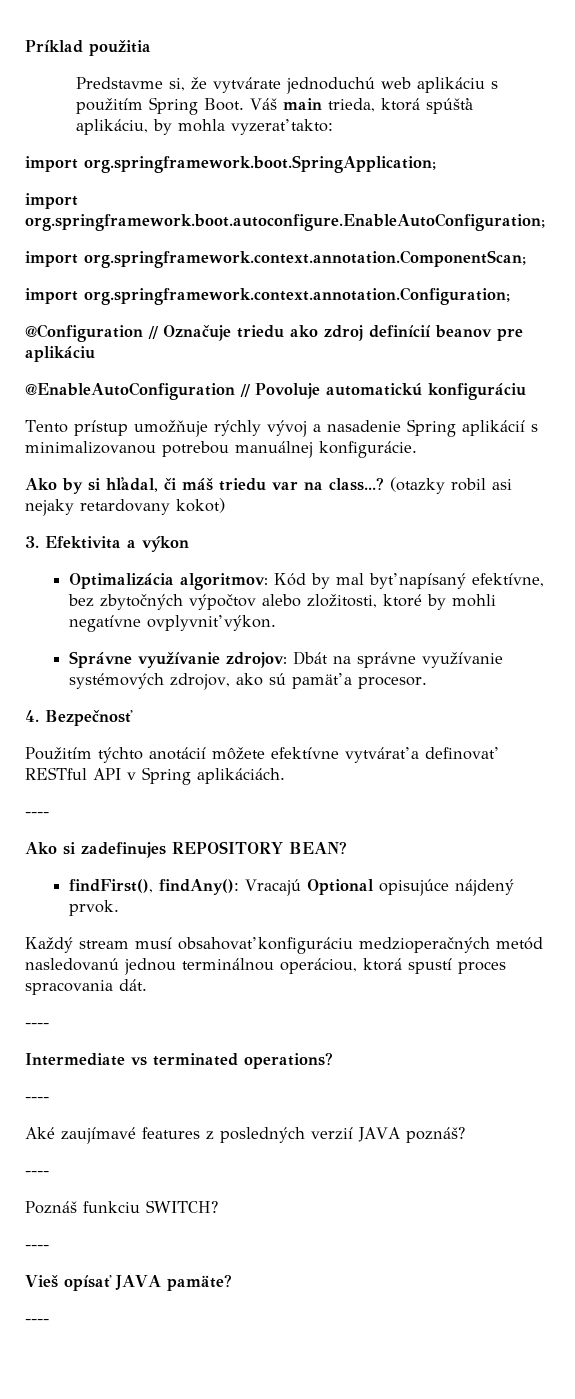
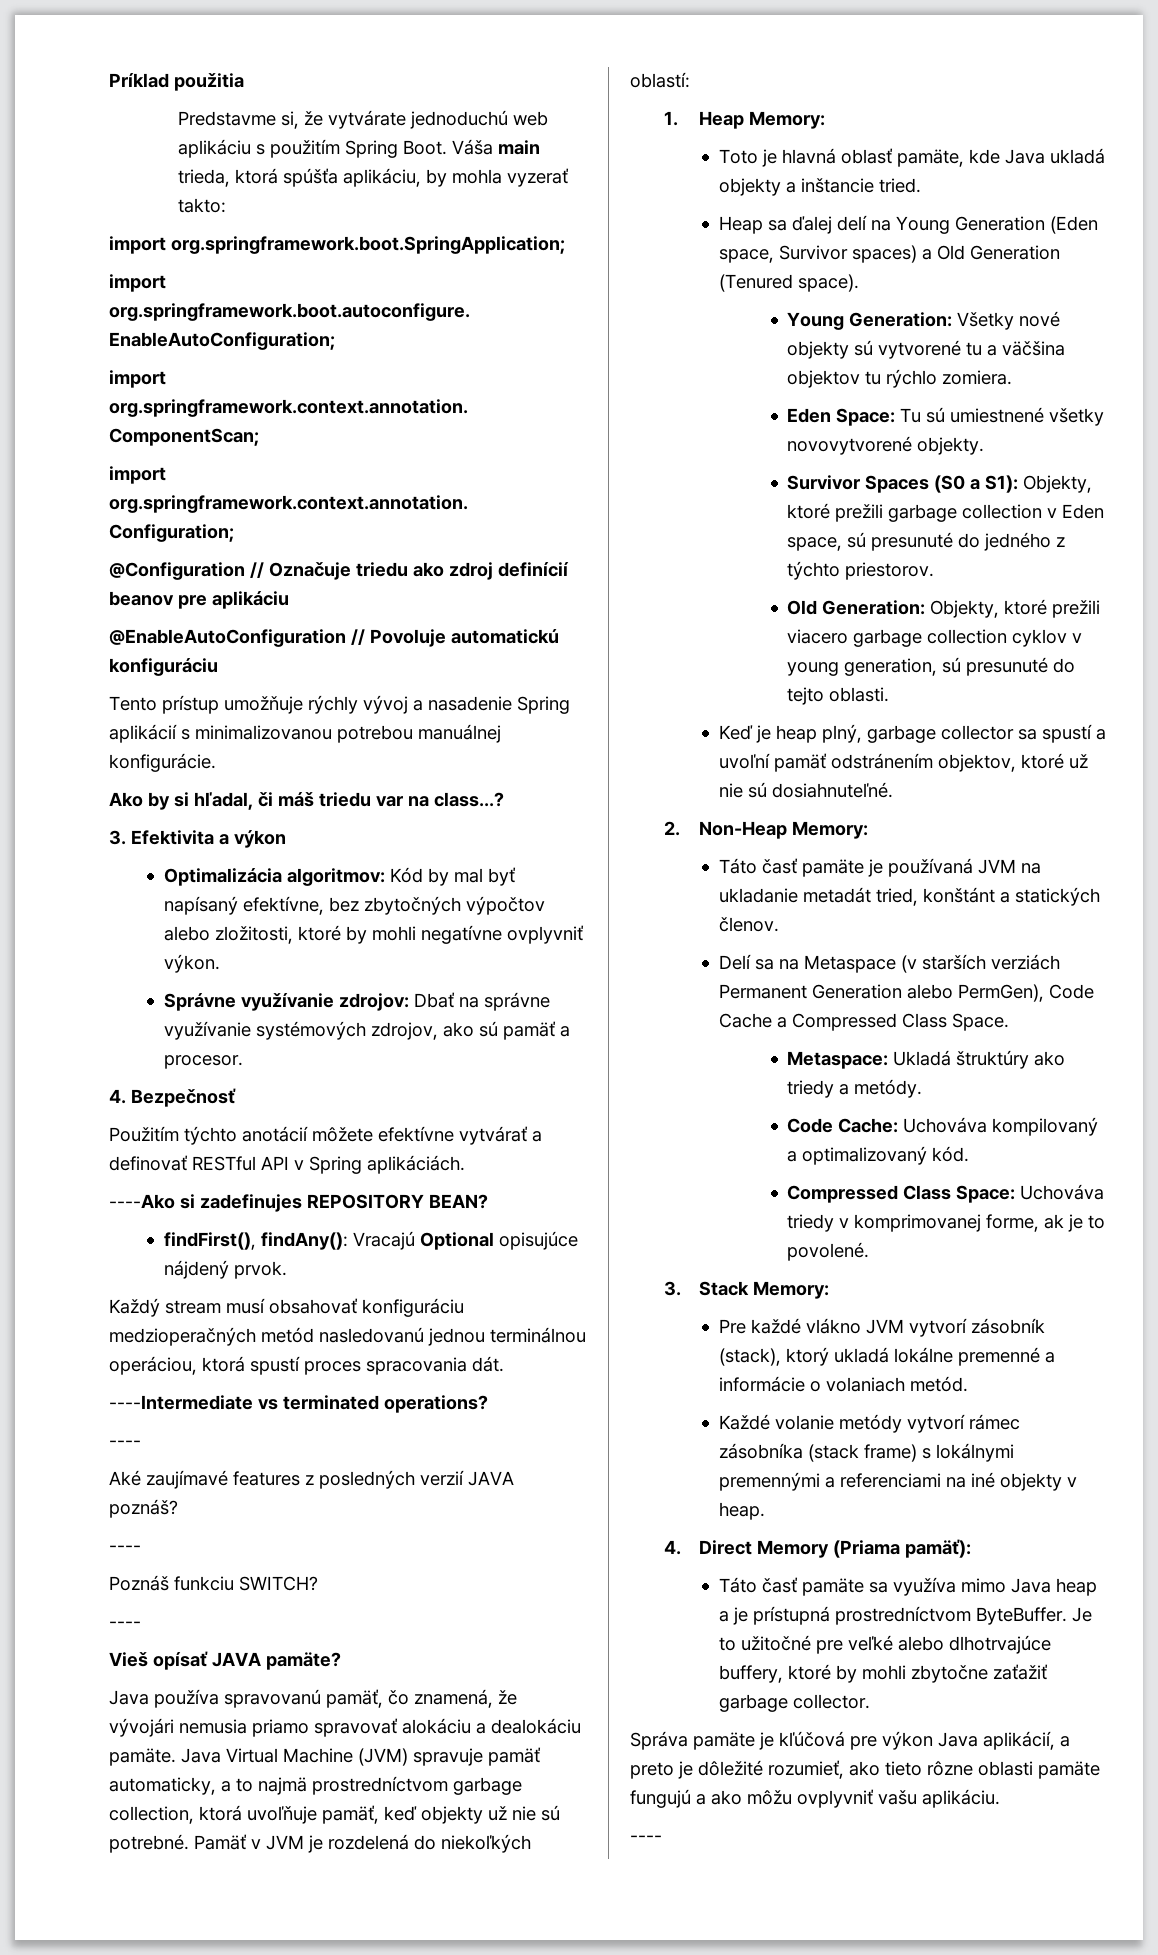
[249,98,277,110] Váš -> [451,139,493,155] Váša
[390,477,512,494] [25,498,225,516] (otazky robil asi nejaky retardovany kokot) -> (504, 799) none
[292,651,328,665] Dbát -> [413,992,455,1008] Dbať
[25,812,49,817] [25,842,57,854] ---- // Ako -> [109,1194,175,1209] ----Ako
[25,1023,49,1028] [25,1053,125,1066] ---- // Intermediate -> [109,1395,253,1410] ----Intermediate
(232, 1282) none -> [109,1689,517,1708] [109,1718,581,1737] [109,1747,541,1766] [109,1776,522,1795] [109,1805,560,1824] [109,1834,531,1853] [630,72,690,88] [664,111,825,129] [718,148,1105,167] [718,178,921,196] [718,215,1098,234] [718,245,1060,263] [718,274,859,292] [787,311,1061,330] [787,340,1066,359] [787,369,1013,388] [787,407,1105,426] [787,436,985,455] [787,475,1093,493] [787,503,1105,522] [787,532,1066,551] [787,561,935,580] [787,599,1101,618] [787,629,1083,647] [787,657,1076,676] [787,687,890,705] [718,724,1106,743] [718,753,1088,772] [718,782,893,798] [664,821,868,839] [718,858,1041,877] [718,887,1100,906] [718,917,779,932] [718,954,1060,973] [718,984,1094,1002] [718,1013,1009,1031] [787,1050,1066,1069] [787,1079,923,1098] [787,1117,1099,1136] [787,1146,970,1165] [787,1184,1105,1203] [787,1214,1106,1232] [787,1242,870,1261] [664,1281,829,1299] [718,1318,1045,1337] [718,1347,1055,1366] [718,1376,968,1392] [718,1414,1020,1433] [718,1443,1014,1462] [718,1472,1077,1491] [718,1502,765,1520] [664,1539,971,1558] [718,1577,1097,1596] [718,1606,1092,1625] [718,1635,1051,1654] [718,1664,1048,1683] [718,1694,870,1712] [630,1731,1070,1750] [630,1760,1100,1779] [630,1789,1000,1808] // Java používa spravovanú pamäť, čo znamená, že vývojári nemusia priamo spravovať alokáciu a dealokáciu pamäte. Java Virtual Machine (JVM) spravuje pamäť automaticky, a to najmä prostredníctvom garbage collection, ktorá uvoľňuje pamäť, keď objekty už nie sú potrebné. Pamäť v JVM je rozdelená do niekoľkých oblastí: // 1. Heap Memory: // Toto je hlavná oblasť pamäte, kde Java ukladá objekty a inštancie tried. // Heap sa ďalej delí na Young Generation (Eden space, Survivor spaces) a Old Generation (Tenured space). // Young Generation: Všetky nové objekty sú vytvorené tu a väčšina objektov tu rýchlo zomiera. // Eden Space: Tu sú umiestnené všetky novovytvorené objekty. // Survivor Spaces (S0 a S1): Objekty, ktoré prežili garbage collection v Eden space, sú presunuté do jedného z týchto priestorov. // Old Generation: Objekty, ktoré prežili viacero garbage collection cyklov v young generation, sú presunuté do tejto oblasti. // Keď je heap plný, garbage collector sa spustí a uvoľní pamäť odstránením objektov, ktoré už nie sú dosiahnuteľné. // 2. Non-Heap Memory: // Táto časť pamäte je používaná JVM na ukladanie metadát tried, konštánt a statických členov. // Delí sa na Metaspace (v starších verziách Permanent Generation alebo PermGen), Code Cache a Compressed Class Space. // Metaspace: Ukladá štruktúry ako triedy a metódy. // Code Cache: Uchováva kompilovaný a optimalizovaný kód. // Compressed Class Space: Uchováva triedy v komprimovanej forme, ak je to povolené. // 3. Stack Memory: // Pre každé vlákno JVM vytvorí zásobník (stack), ktorý ukladá lokálne premenné a informácie o volaniach metód. // Každé volanie metódy vytvorí rámec zásobníka (stack frame) s lokálnymi premennými a referenciami na iné objekty v heap. // 4. Direct Memory (Priama pamäť): // Táto časť pamäte sa využíva mimo Java heap a je prístupná prostredníctvom ByteBuffer. Je to užitočné pre veľké alebo dlhotrvajúce buffery, ktoré by mohli zbytočne zaťažiť garbage collector. // Správa pamäte je kľúčová pre výkon Java aplikácií, a preto je dôležité rozumieť, ako tieto rôzne oblasti pamäte fungujú a ako môžu ovplyvniť vašu aplikáciu.

